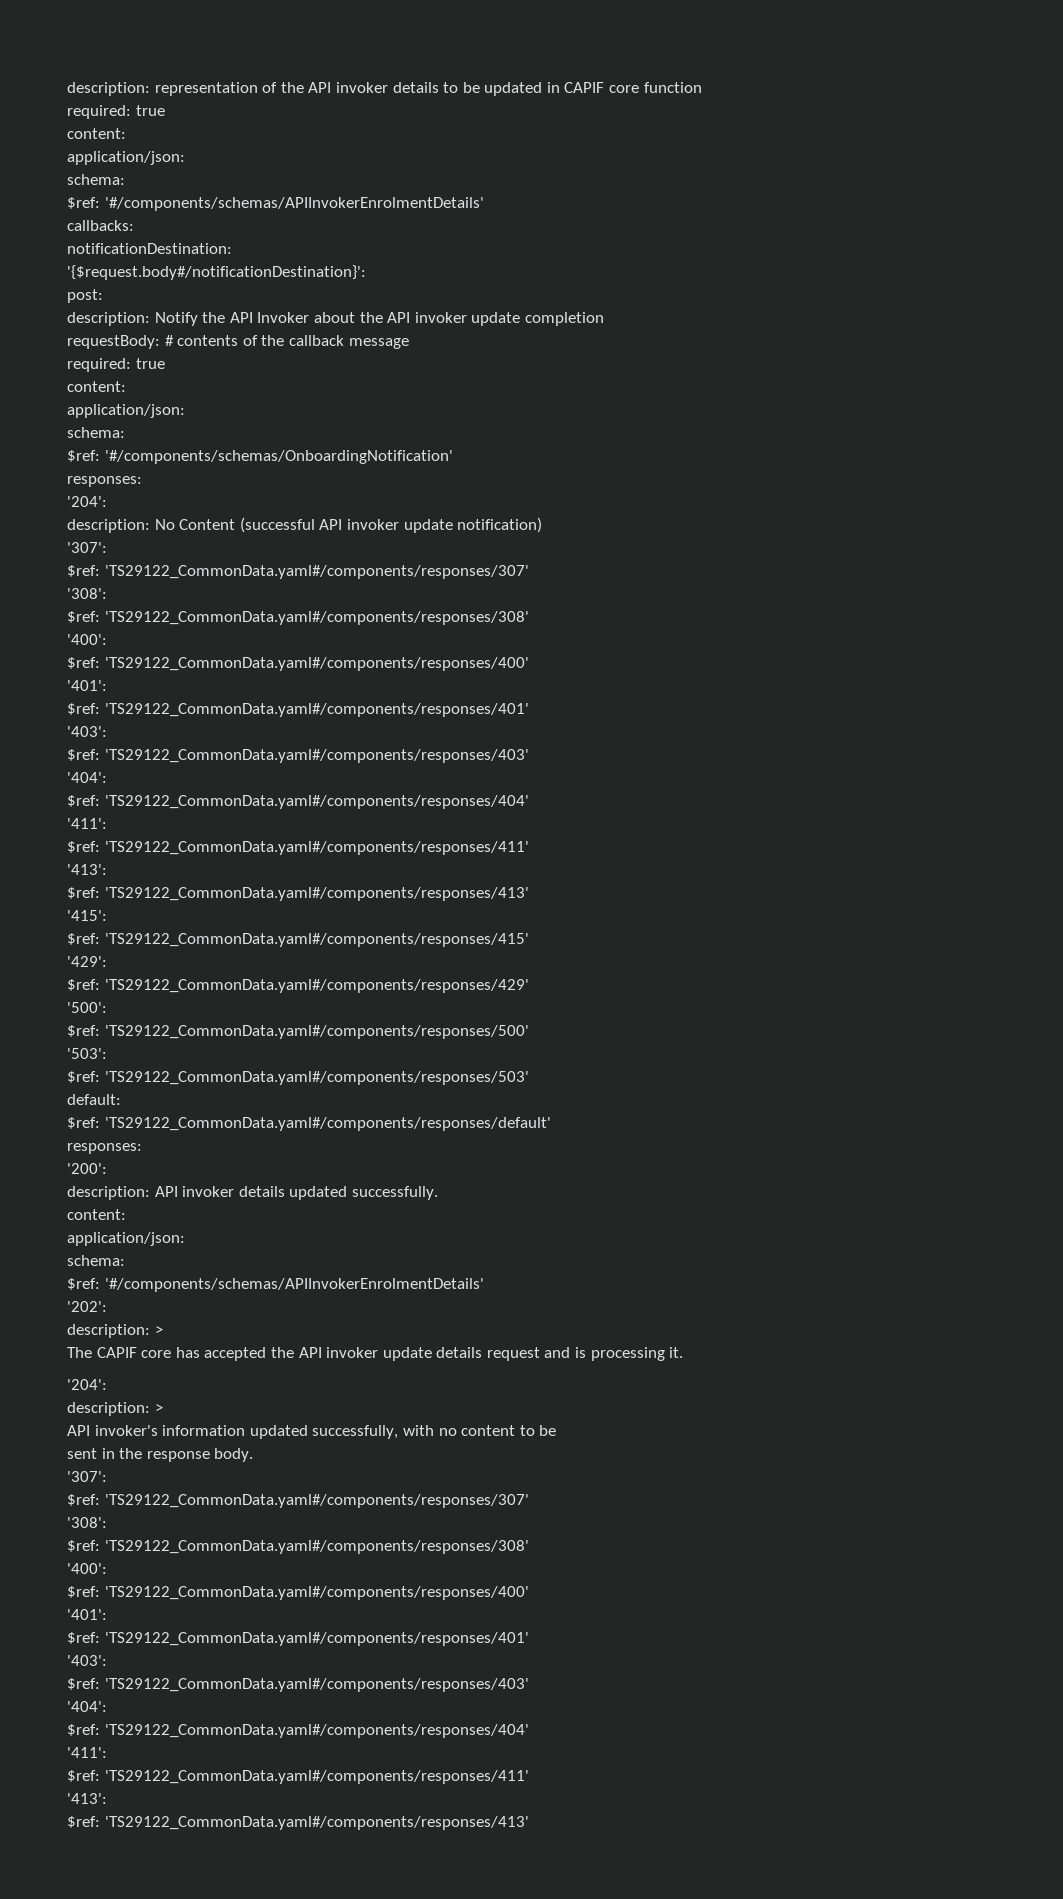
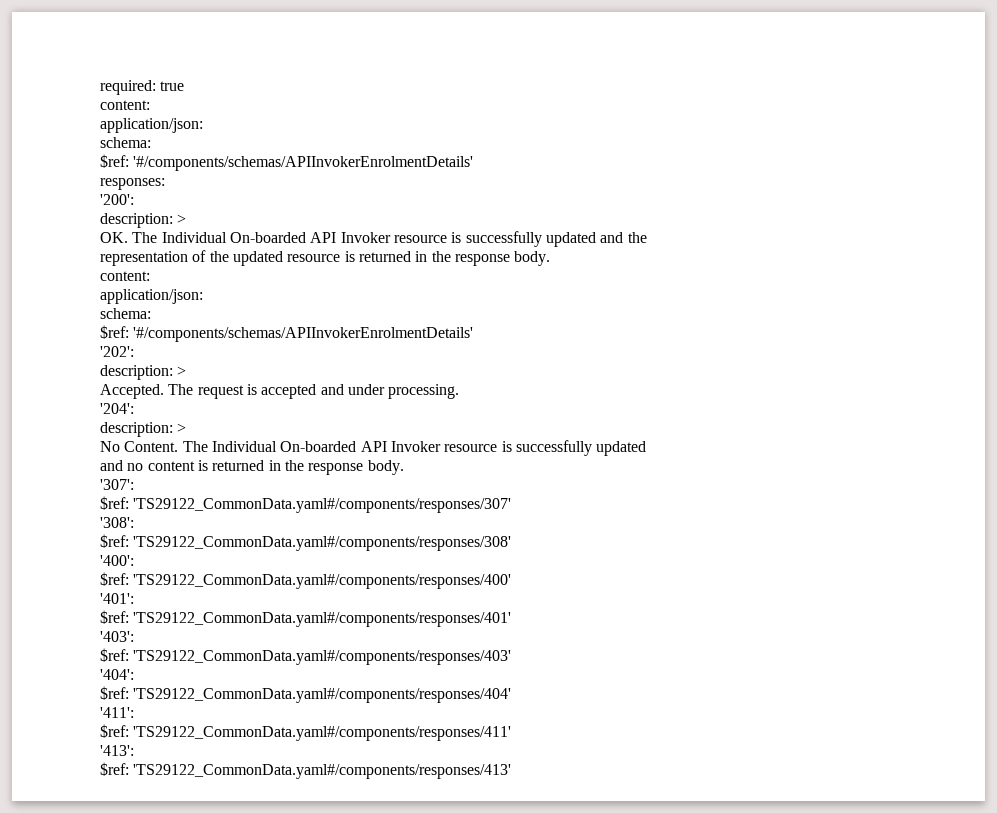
[67,82,702,96] description: representation of the API invoker details to be updated in CAPIF core function // -> (100, 87) none
[67,220,134,231] [67,243,232,254] [67,265,366,280] [67,289,103,303] [67,312,604,326] [67,335,409,349] [67,358,165,372] [67,381,126,392] [67,404,185,418] [67,427,125,438] [67,450,453,464] [67,476,142,487] [67,496,107,507] [67,517,543,533] [67,542,107,553] [67,565,529,579] [67,588,107,599] [67,611,529,625] [67,634,107,645] [67,657,529,671] [67,680,107,691] [67,703,529,717] [67,726,107,737] [67,749,529,763] [67,772,107,783] [67,795,529,809] [67,818,107,829] [67,841,529,855] [67,864,107,875] [67,887,529,901] [67,910,107,921] [67,933,529,947] [67,956,107,967] [67,979,529,993] [67,1002,107,1013] [67,1025,529,1039] [67,1048,107,1059] [67,1071,529,1085] [67,1094,121,1105] [67,1117,551,1131] [67,1143,142,1154] [67,1163,107,1174] [67,1186,438,1200] callbacks: // notificationDestination: // '{$request.body#/notificationDestination}': // post: // description: Notify the API Invoker about the API invoker update completion // requestBody: # contents of the callback message // required: true // content: // application/json: // schema: // $ref: '#/components/schemas/OnboardingNotification' // responses: // '204': // description: No Content (successful API invoker update notification) // '307': // $ref: 'TS29122_CommonData.yaml#/components/responses/307' // '308': // $ref: 'TS29122_CommonData.yaml#/components/responses/308' // '400': // $ref: 'TS29122_CommonData.yaml#/components/responses/400' // '401': // $ref: 'TS29122_CommonData.yaml#/components/responses/401' // '403': // $ref: 'TS29122_CommonData.yaml#/components/responses/403' // '404': // $ref: 'TS29122_CommonData.yaml#/components/responses/404' // '411': // $ref: 'TS29122_CommonData.yaml#/components/responses/411' // '413': // $ref: 'TS29122_CommonData.yaml#/components/responses/413' // '415': // $ref: 'TS29122_CommonData.yaml#/components/responses/415' // '429': // $ref: 'TS29122_CommonData.yaml#/components/responses/429' // '500': // $ref: 'TS29122_CommonData.yaml#/components/responses/500' // '503': // $ref: 'TS29122_CommonData.yaml#/components/responses/503' // default: // $ref: 'TS29122_CommonData.yaml#/components/responses/default' // responses: // '200': // description: API invoker details updated successfully. -> [100,178,165,190] [100,194,134,205] [100,213,187,228] [100,231,647,247] [100,250,551,266] responses: // '200': // description: > // OK. The Individual On-boarded API Invoker resource is successfully updated and the // representation of the updated resource is returned in the response body.
[67,1347,684,1361] [67,1379,107,1390] [67,1402,163,1416] [67,1425,557,1439] [67,1448,97,1459] The CAPIF core has accepted the API invoker update details request and is processing it. // '204': // description: > // API invoker's information updated successfully, with no content to be // sent -> [100,384,460,399] [100,403,134,414] [100,422,187,437] [100,440,647,456] [100,460,265,471] Accepted. The request is accepted and under processing. // '204': // description: > // No Content. The Individual On-boarded API Invoker resource is successfully updated // and no content is returned

